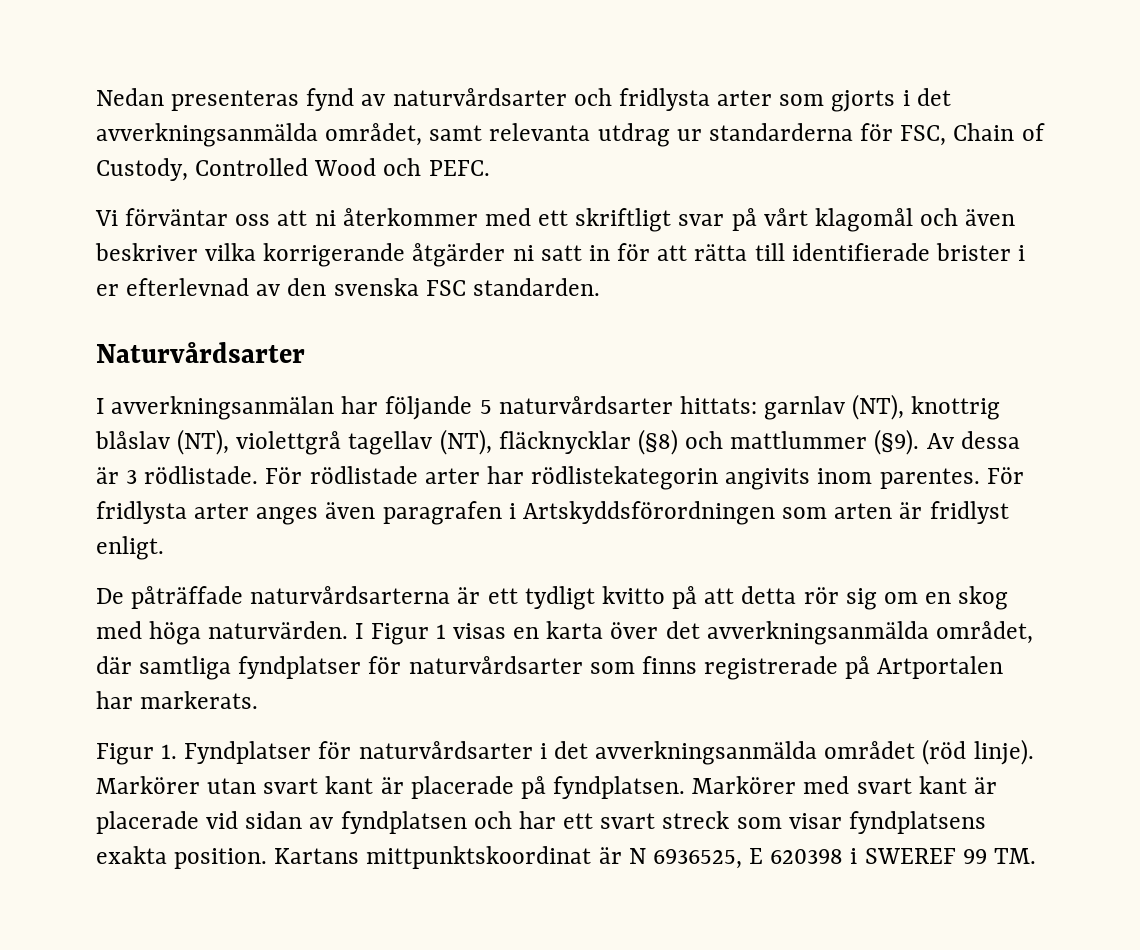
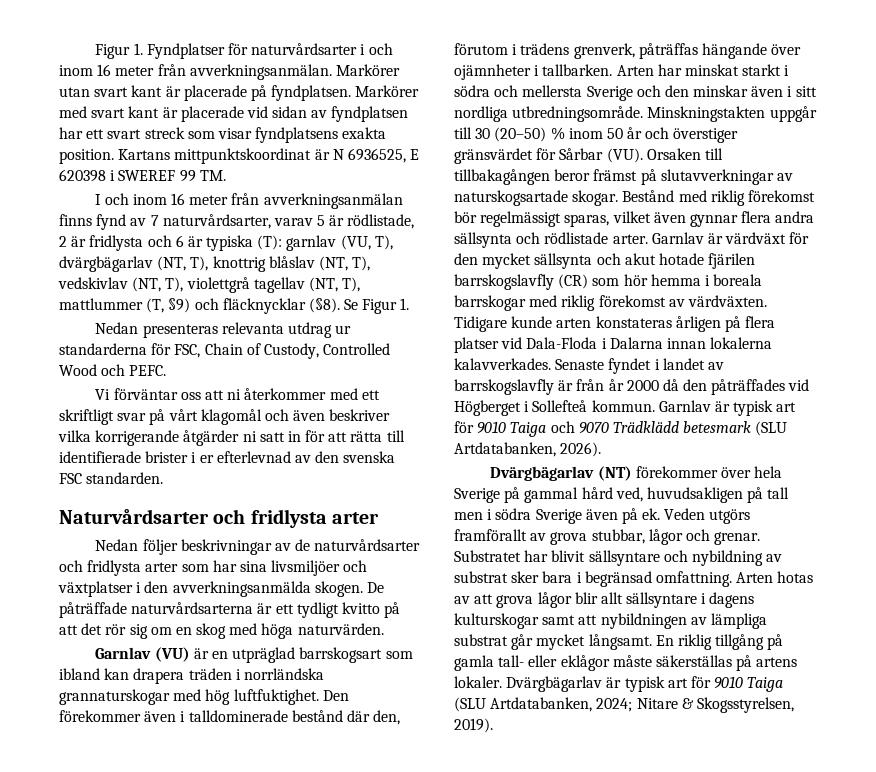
[96,88,951,112] [96,123,483,147] Nedan presenteras fynd av naturvårdsarter och fridlysta arter som gjorts i det avverkningsanmälda området, samt -> [95,43,393,59] [59,64,400,80] [59,85,420,101] [59,106,409,122] [59,127,387,143] [59,148,420,164] [59,169,226,182] [95,193,403,209] [59,214,415,230] [59,235,393,251] [59,256,371,272] [58,277,361,293] [59,298,410,314] [95,322,218,338] Figur 1. Fyndplatser för naturvårdsarter i och inom 16 meter från avverkningsanmälan. Markörer utan svart kant är placerade på fyndplatsen. Markörer med svart kant är placerade vid sidan av fyndplatsen har ett svart streck som visar fyndplatsens exakta position. Kartans mittpunktskoordinat är N 6936525, E 620398 i SWEREF 99 TM. // I och inom 16 meter från avverkningsanmälan finns fynd av 7 naturvårdsarter, varav 5 är rödlistade, 2 är fridlysta och 6 är typiska (T): garnlav (VU, T), dvärgbägarlav (NT, T), knottrig blåslav (NT, T), vedskivlav (NT, T), violettgrå tagellav (NT, T), mattlummer (T, §9) och fläcknycklar (§8). Se Figur 1. // Nedan presenteras
[96,394,1001,420] [95,429,1020,455] [96,466,1024,490] [96,501,1009,525] [96,536,164,560] // I avverkningsanmälan har följande 5 naturvårdsarter hittats: garnlav (NT), knottrig blåslav (NT), violettgrå tagellav (NT), fläcknycklar (§8) och mattlummer (§9). Av dessa är 3 rödlistade. För rödlistade arter har rödlistekategorin angivits inom parentes. För fridlysta arter anges även paragrafen i Artskyddsförordningen som arten är fridlyst enligt. // -> [213,509,379,528] [95,539,421,555] [59,560,368,576] [58,581,363,597] och fridlysta arter // Nedan följer beskrivningar av de naturvårdsarter och fridlysta arter som har sina livsmiljöer och växtplatser i den avverkningsanmälda skogen.
[741,586,797,604] detta -> [81,623,103,635] det
[355,621,1033,645] [96,656,1004,680] [96,691,259,709] [96,739,1034,765] [96,776,997,799] [96,811,986,834] [96,846,1036,869] I Figur 1 visas en karta över det avverkningsanmälda området, där samtliga fyndplatser för naturvårdsarter som finns registrerade på Artportalen har markerats. // Figur 1. Fyndplatser för naturvårdsarter i det avverkningsanmälda området (röd linje). Markörer utan svart kant är placerade på fyndplatsen. Markörer med svart kant är placerade vid sidan av fyndplatsen och har ett svart streck som visar fyndplatsens exakta position. Kartans mittpunktskoordinat är N 6936525, E 620398 i SWEREF 99 TM. -> [95,647,413,663] [59,668,324,684] [59,689,349,705] [59,710,401,725] [454,43,802,59] [454,64,790,80] [454,85,817,101] [454,106,817,122] [454,127,739,143] [454,148,723,164] [454,169,793,185] [454,190,815,206] [454,211,815,227] [454,232,810,248] [454,253,756,269] [454,274,763,290] [454,295,767,311] [454,316,776,332] [454,337,773,353] [454,358,724,374] [454,379,810,395] [454,400,797,416] [454,421,788,437] [454,442,602,457] [490,466,783,481] [454,487,790,503] [454,508,751,524] [454,529,761,545] [454,550,783,566] [454,571,814,587] [454,592,755,608] [454,613,767,629] [454,634,784,650] [454,655,798,671] [454,676,784,692] [454,697,794,713] [454,718,493,733] // Garnlav (VU) är en utpräglad barrskogsart som ibland kan drapera träden i norrländska grannaturskogar med hög luftfuktighet. Den förekommer även i talldominerade bestånd där den, förutom i trädens grenverk, påträffas hängande över ojämnheter i tallbarken. Arten har minskat starkt i södra och mellersta Sverige och den minskar även i sitt nordliga utbredningsområde. Minskningstakten uppgår till 30 (20–50) % inom 50 år och överstiger gränsvärdet för Sårbar (VU). Orsaken till tillbakagången beror främst på slutavverkningar av naturskogsartade skogar. Bestånd med riklig förekomst bör regelmässigt sparas, vilket även gynnar flera andra sällsynta och rödlistade arter. Garnlav är värdväxt för den mycket sällsynta och akut hotade fjärilen barrskogslavfly (CR) som hör hemma i boreala barrskogar med riklig förekomst av värdväxten. Tidigare kunde arten konstateras årligen på flera platser vid Dala-Floda i Dalarna innan lokalerna kalavverkades. Senaste fyndet i landet av barrskogslavfly är från år 2000 då den påträffades vid Högberget i Sollefteå kommun. Garnlav är typisk art för 9010 Taiga och 9070 Trädklädd betesmark (SLU Artdatabanken, 2026). // Dvärgbägarlav (NT) förekommer över hela Sverige på gammal hård ved, huvudsakligen på tall men i södra Sverige även på ek. Veden utgörs framförallt av grova stubbar, lågor och grenar. Substratet har blivit sällsyntare och nybildning av substrat sker bara i begränsad omfattning. Arten hotas av att grova lågor blir allt sällsyntare i dagens kulturskogar samt att nybildningen av lämpliga substrat går mycket långsamt. En riklig tillgång på gamla tall- eller eklågor måste säkerställas på artens lokaler. Dvärgbägarlav är typisk art för 9010 Taiga (SLU Artdatabanken, 2024; Nitare & Skogsstyrelsen, 2019).

